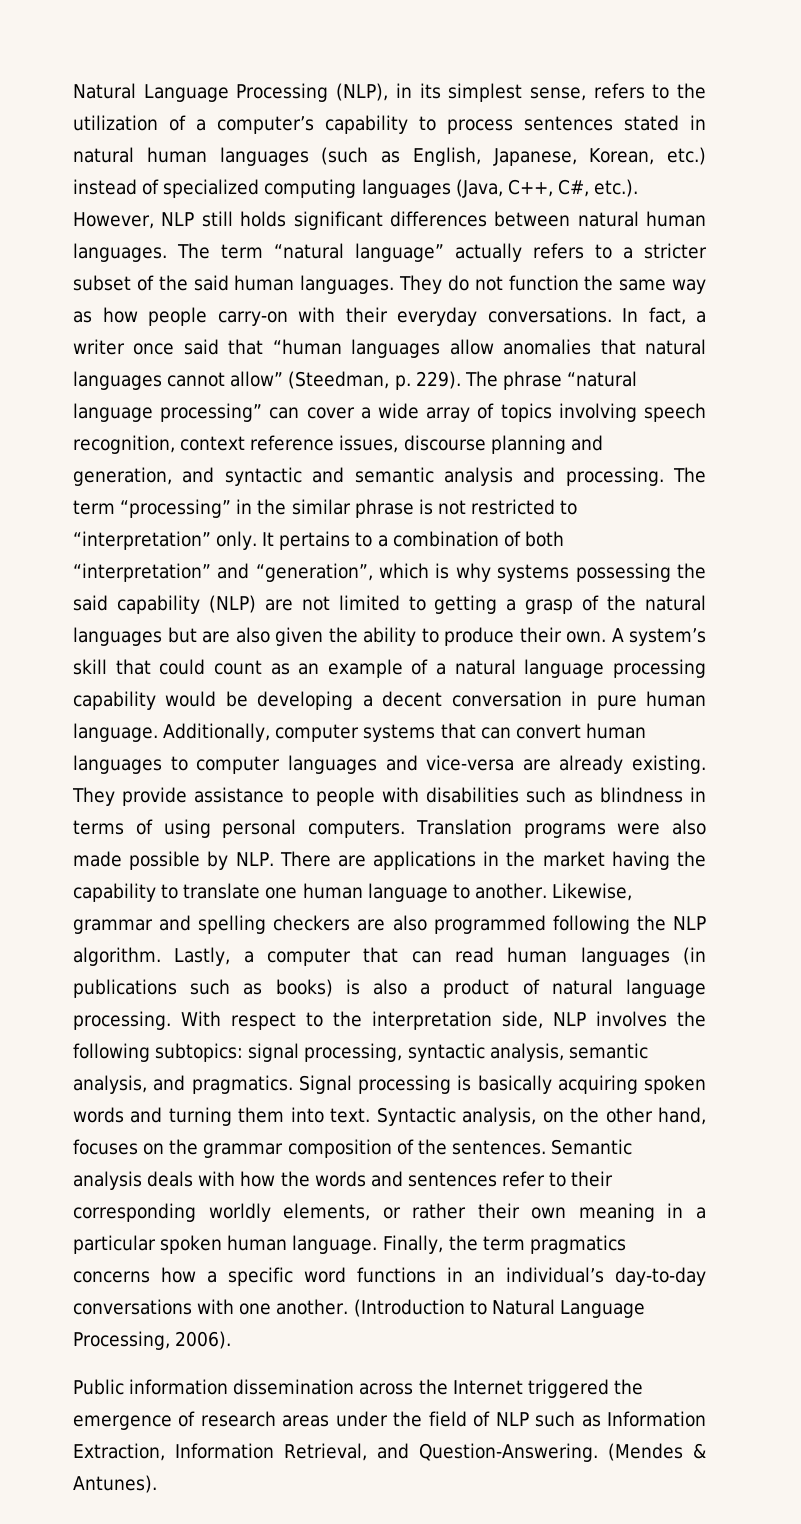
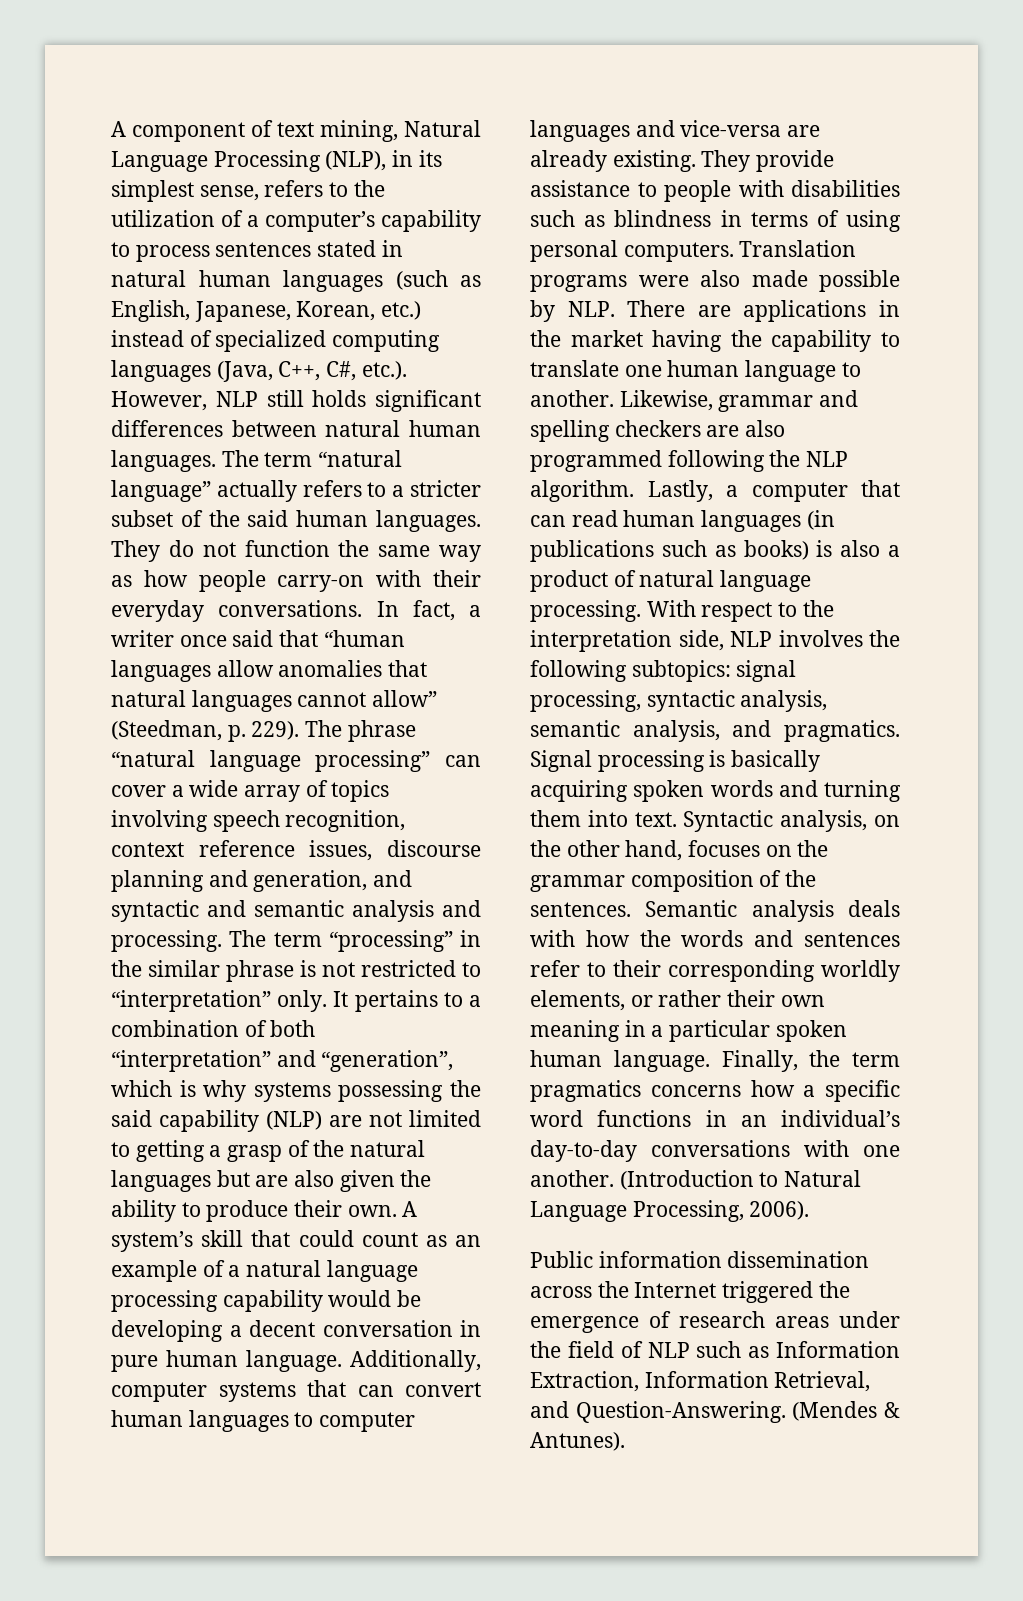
(73, 91) none -> [111,120,398,142] A component of text mining,

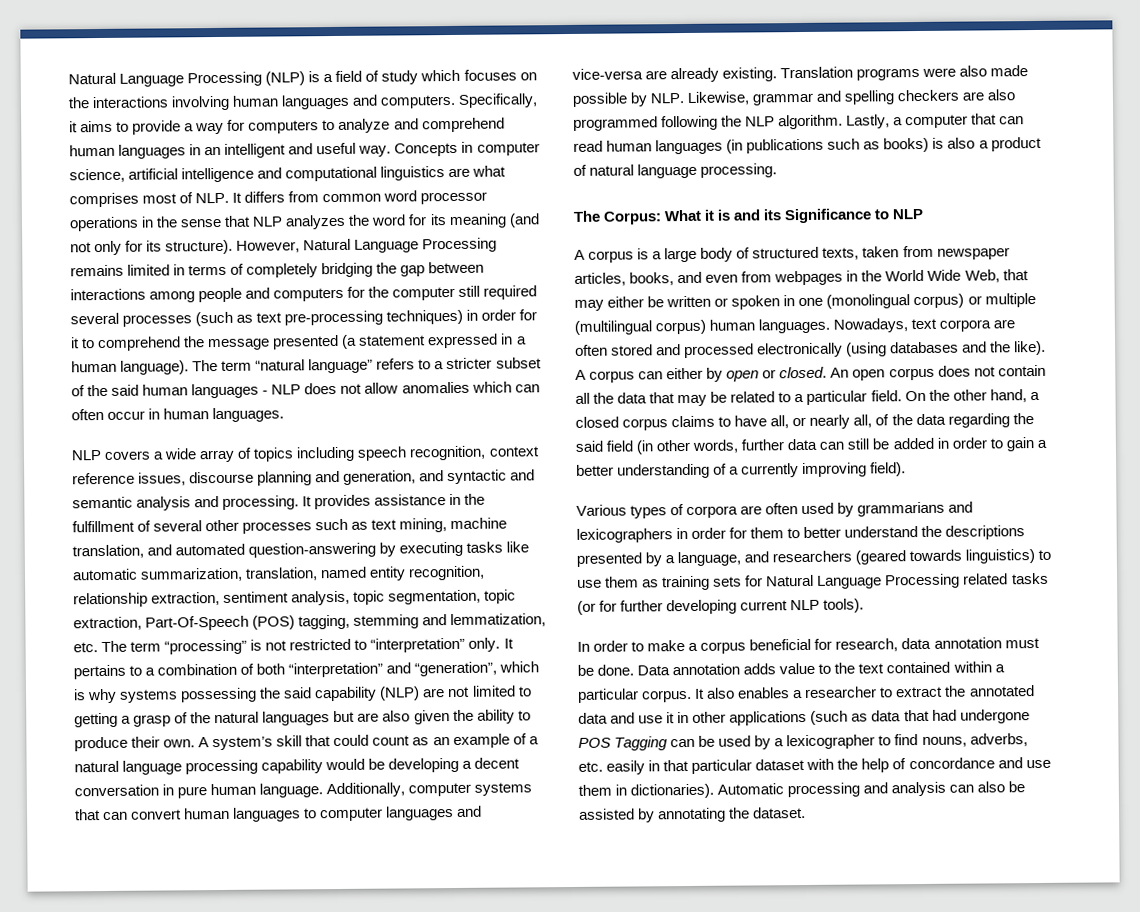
[111,120,481,142] [111,150,442,172] [111,180,385,202] [111,210,481,232] [111,240,403,262] [111,270,481,292] [111,300,422,322] [111,330,441,352] [111,360,407,382] [111,390,481,412] [111,420,482,437] [111,450,216,472] A component of text mining, Natural Language Processing (NLP), in its simplest sense, refers to the utilization of a computer’s capability to process sentences stated in natural human languages (such as English, Japanese, Korean, etc.) instead of specialized computing languages (Java, C++, C#, etc.). However, NLP still holds significant differences between natural human languages. -> [68,69,537,87] [68,93,539,111] [69,117,505,135] [69,141,540,159] [69,165,507,183] [69,190,488,208] [69,213,540,232] [70,237,498,256] [70,261,485,278] [70,285,538,303] [70,309,538,327] [70,333,527,352] [71,360,190,375] Natural Language Processing (NLP) is a field of study which focuses on the interactions involving human languages and computers. Specifically, it aims to provide a way for computers to analyze and comprehend human languages in an intelligent and useful way. Concepts in computer science, artificial intelligence and computational linguistics are what comprises most of NLP. It differs from common word processor operations in the sense that NLP analyzes the word for its meaning (and not only for its structure). However, Natural Language Processing remains limited in terms of completely bridging the gap between interactions among people and computers for the computer still required several processes (such as text pre-processing techniques) in order for it to comprehend the message presented (a statement expressed in a human language).
[216,480,297,502] actually -> (374, 366) none
[375,510,481,532] [111,540,481,562] [111,570,481,592] [111,600,481,622] [111,630,405,647] [111,660,428,682] [111,690,438,712] [111,720,416,742] [111,750,482,772] [111,785,166,797] languages. They do not function the same way as how people carry-on with their everyday conversations. In fact, a writer once said that “human languages allow anomalies that natural languages cannot allow” (Steedman, p. 229). The phrase “natural language processing” can cover -> [191,381,540,399] [71,407,285,423] [71,450,152,461] languages - NLP does not allow anomalies which can often occur in human languages. // NLP covers
[111,810,208,832] involving -> [296,446,356,462] including
[229,930,481,952] [111,960,294,982] The term “processing” in the similar phrase -> [302,493,486,510] [72,517,508,534] [72,541,530,559] [72,565,486,582] [73,589,517,608] [73,613,547,631] [73,639,248,655] It provides assistance in the fulfillment of several other processes such as text mining, machine translation, and automated question-answering by executing tasks like automatic summarization, translation, named entity recognition, relationship extraction, sentiment analysis, topic segmentation, topic extraction, Part-Of-Speech (POS) tagging, stemming and lemmatization, etc. The term “processing”
[701,150,835,172] [530,180,900,202] [530,210,901,232] [530,240,734,262] They provide assistance to people with disabilities such as blindness in terms of using personal computers. -> (778, 74) none
[627,300,900,322] [530,330,900,352] [530,360,861,382] [530,390,614,407] There are applications in the market having the capability to translate one human language to another. -> (685, 98) none
[646,600,834,622] [530,630,900,652] [530,660,797,682] [530,690,828,712] [530,720,900,742] [530,750,821,772] [530,780,901,802] [530,810,900,832] [530,840,829,861] [530,870,817,892] [530,900,900,922] [530,930,900,947] [530,960,900,982] [530,990,825,1011] [530,1020,847,1042] [530,1050,900,1072] [530,1080,900,1102] [530,1110,900,1127] [530,1140,900,1162] [530,1170,862,1190] [530,1200,810,1222] [530,1251,870,1268] [530,1281,850,1303] [530,1311,900,1333] [530,1341,900,1358] [530,1371,871,1392] [530,1401,900,1423] [530,1432,625,1451] With respect to the interpretation side, NLP involves the following subtopics: signal processing, syntactic analysis, semantic analysis, and pragmatics. Signal processing is basically acquiring spoken words and turning them into text. Syntactic analysis, on the other hand, focuses on the grammar composition of the sentences. Semantic analysis deals with how the words and sentences refer to their corresponding worldly elements, or rather their own meaning in a particular spoken human language. Finally, the term pragmatics concerns how a specific word functions in an individual’s day-to-day conversations with one another. (Introduction to Natural Language Processing, 2006). // Public information dissemination across the Internet triggered the emergence of research areas under the field of NLP such as Information Extraction, Information Retrieval, and Question-Answering. (Mendes & Antunes). -> [573,208,924,225] [574,245,1010,263] [574,269,1029,286] [574,293,1036,311] [574,318,1016,335] [575,340,1047,359] [575,364,1046,383] [575,389,1040,407] [575,413,1034,431] [575,437,1047,455] [576,462,907,479] [576,501,974,519] [576,525,1026,543] [576,549,1052,567] [577,572,1049,591] [577,598,865,615] [577,637,1040,654] [577,661,1005,676] [577,685,1035,703] [578,709,1030,726] [578,733,1028,751] [578,757,1051,775] [578,781,1026,799] [579,806,807,823] // The Corpus: What it is and its Significance to NLP // A corpus is a large body of structured texts, taken from newspaper articles, books, and even from webpages in the World Wide Web, that may either be written or spoken in one (monolingual corpus) or multiple (multilingual corpus) human languages. Nowadays, text corpora are often stored and processed electronically (using databases and the like). A corpus can either by open or closed. An open corpus does not contain all the data that may be related to a particular field. On the other hand, a closed corpus claims to have all, or nearly all, of the data regarding the said field (in other words, further data can still be added in order to gain a better understanding of a currently improving field). // Various types of corpora are often used by grammarians and lexicographers in order for them to better understand the descriptions presented by a language, and researchers (geared towards linguistics) to use them as training sets for Natural Language Processing related tasks (or for further developing current NLP tools). // In order to make a corpus beneficial for research, data annotation must be done. Data annotation adds value to the text contained within a particular corpus. It also enables a researcher to extract the annotated data and use it in other applications (such as data that had undergone POS Tagging can be used by a lexicographer to find nouns, adverbs, etc. easily in that particular dataset with the help of concordance and use them in dictionaries). Automatic processing and analysis can also be assisted by annotating the dataset.

